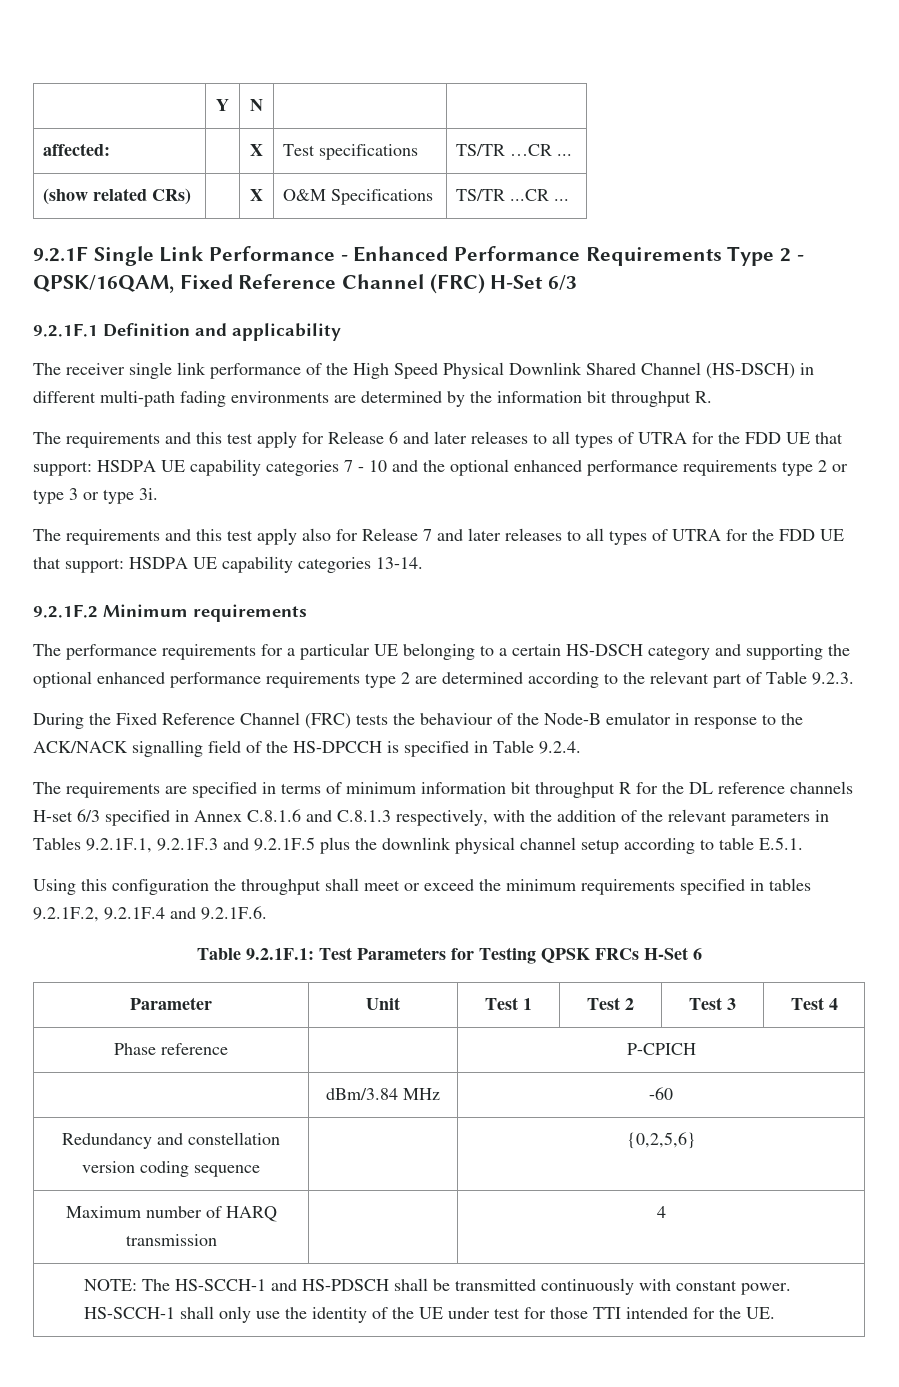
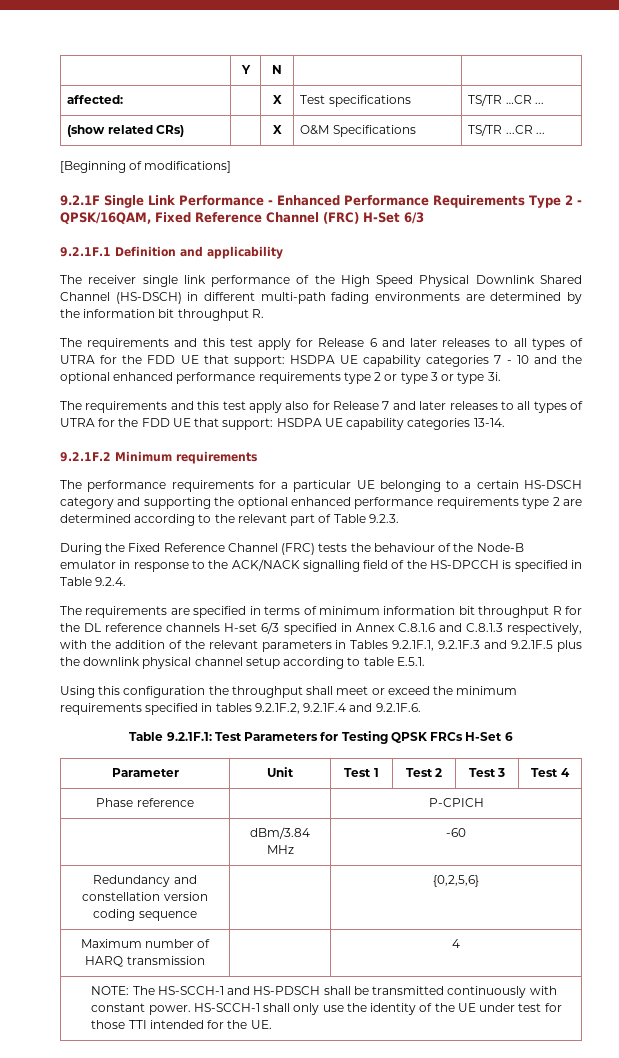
(570, 200) none -> [60,161,232,173] // [Beginning of modifications]

